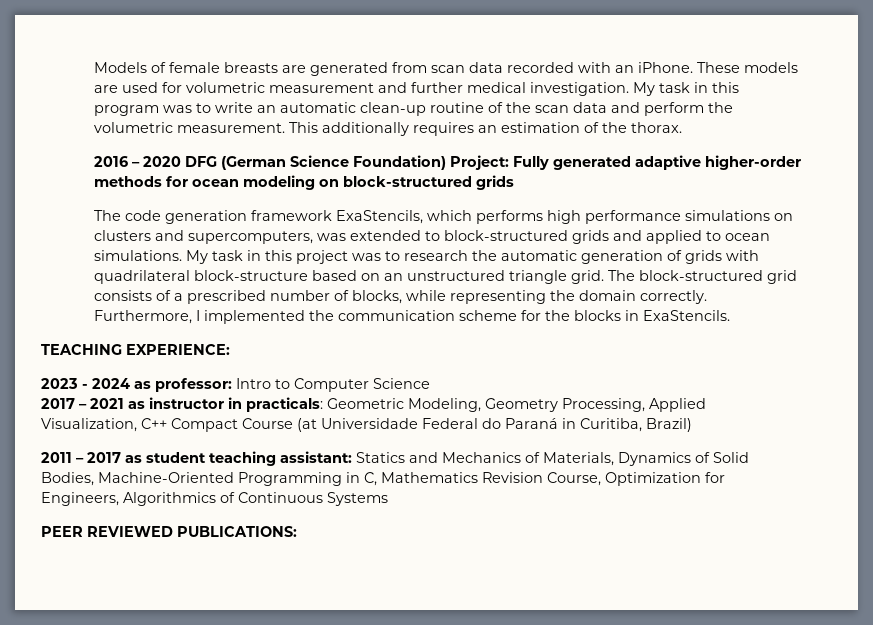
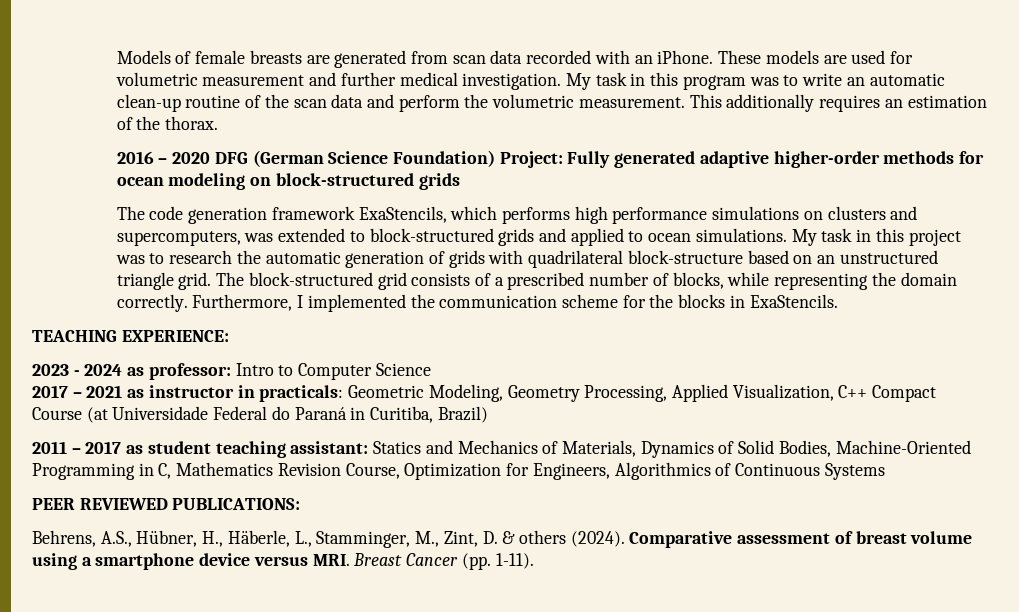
(297, 531) none -> [32,530,973,548] [32,553,534,570] // Behrens, A.S., Hübner, H., Häberle, L., Stamminger, M., Zint, D. & others (2024). Comparative assessment of breast volume using a smartphone device versus MRI. Breast Cancer (pp. 1-11).

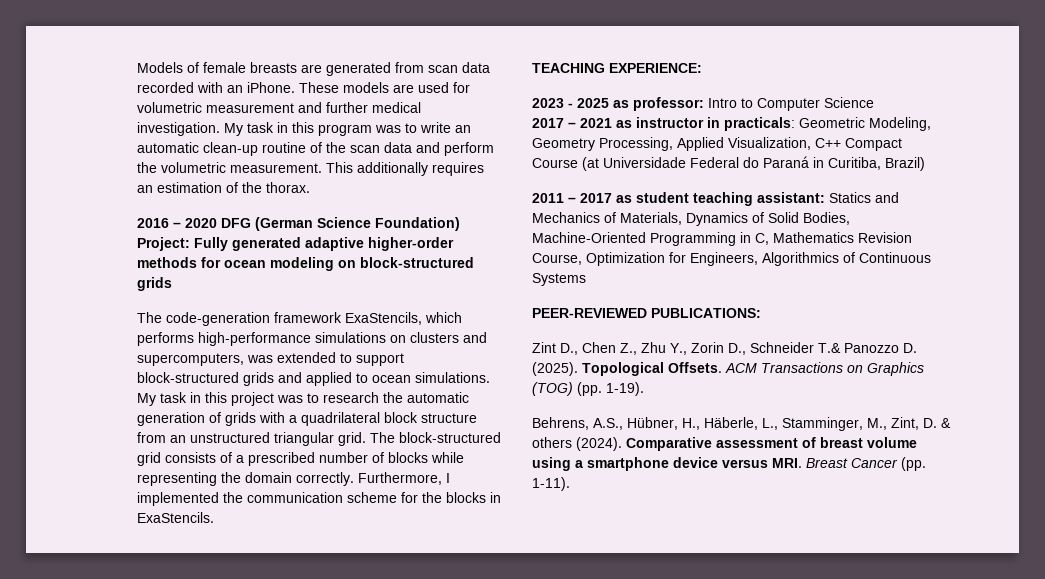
[149,206,268,224] code generation -> [165,312,270,326] code-generation
[574,206,708,224] high performance -> [197,332,311,346] high-performance
(365, 236) none -> [355,353,404,366] support
[528,250,813,268] quadrilateral block-structure based on -> [288,412,477,426] [136,432,166,443] a quadrilateral block structure from
[116,272,174,290] triangle -> [273,432,334,446] triangular
[672,272,724,289] blocks, -> [387,452,428,463] blocks
[84,364,123,376] 2024 -> [577,98,609,108] 2025
[32,498,168,510] PEER REVIEWED -> [532,308,647,318] PEER-REVIEWED
(301, 504) none -> [532,342,917,355] [532,362,924,376] [532,382,644,396] // Zint D., Chen Z., Zhu Y., Zorin D., Schneider T.& Panozzo D. (2025). Topological Offsets. ACM Transactions on Graphics (TOG) (pp. 1-19).

